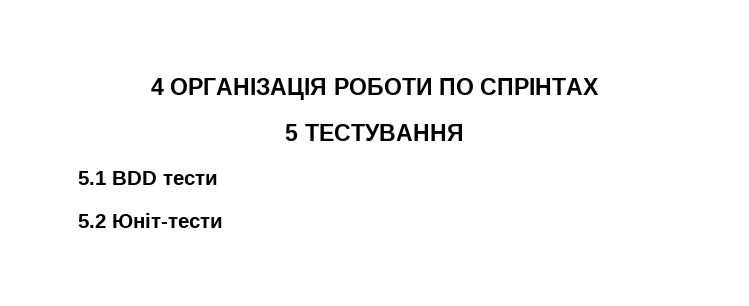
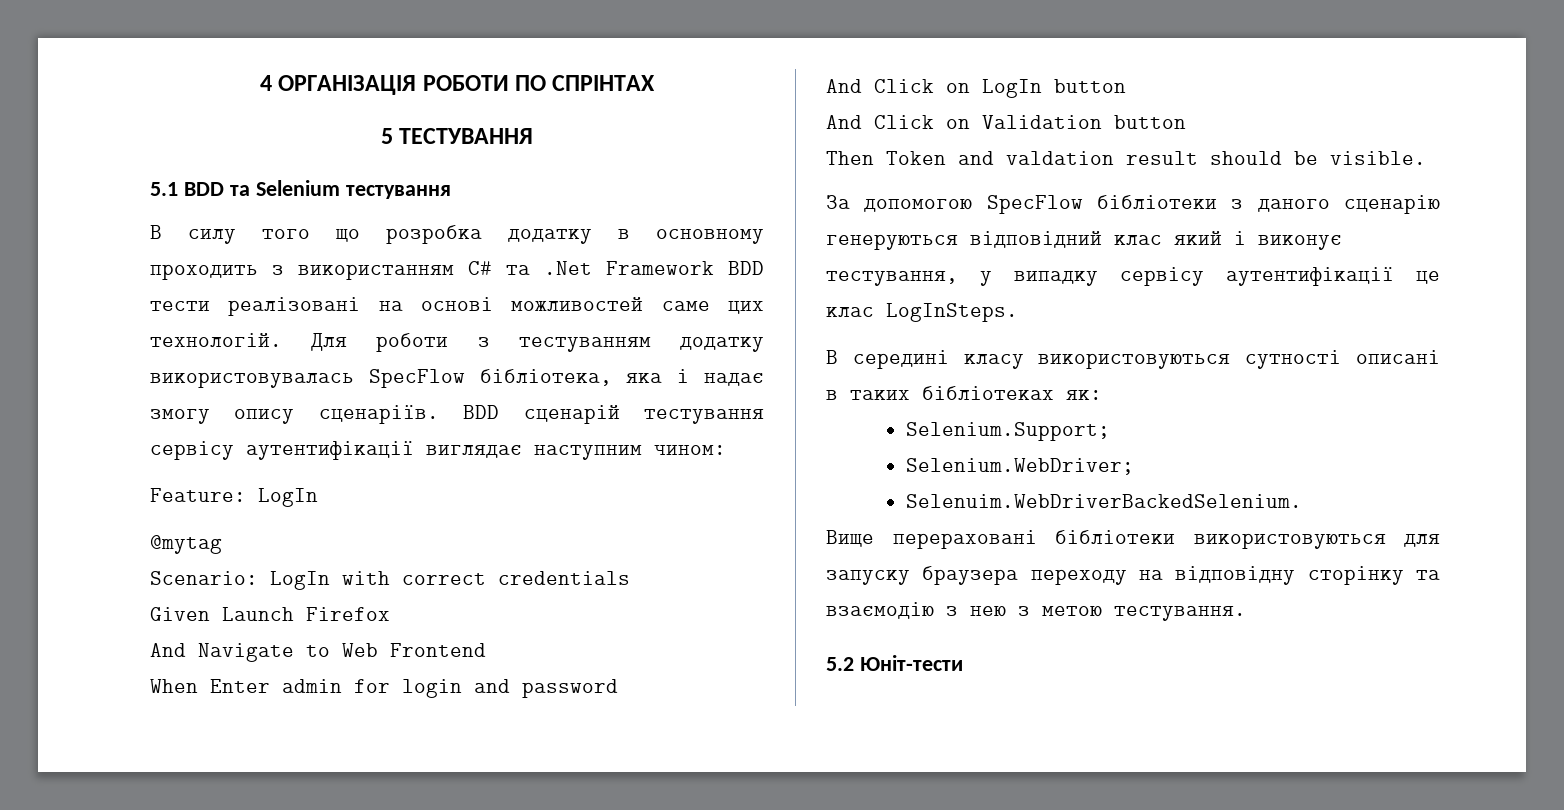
[163,174,218,185] тести -> [229,180,451,199] [150,225,764,244] [150,261,764,280] [150,297,764,316] [150,333,764,352] [150,369,764,388] [150,405,764,424] [150,441,726,460] [150,488,318,507] [150,535,222,554] [150,571,630,590] [150,607,390,621] [150,643,486,662] [150,679,618,698] [826,79,1126,98] [826,115,1186,129] [826,151,1426,165] [826,195,1440,214] [826,231,1342,250] [826,267,1440,286] [826,303,1018,322] [826,350,1440,369] [826,386,1102,400] [906,422,1111,441] [906,458,1135,475] [906,494,1303,509] [826,530,1440,549] [826,566,1440,585] [826,602,1246,621] та Selenium тестування // В силу того що розробка додатку в основному проходить з використанням C# та .Net Framework BDD тести реалізовані на основі можливостей саме цих технологій. Для роботи з тестуванням додатку використовувалась SpeсFlow бібліотека, яка і надає змогу опису сценаріїв. BDD сценарій тестування сервісу аутентифікації виглядає наступним чином: // Feature: LogIn // @mytag // Scenario: LogIn with correct credentials // Given Launch Firefox // And Navigate to Web Frontend // When Enter admin for login and password // And Click on LogIn button // And Click on Validation button // Then Token and valdation result should be visible. // За допомогою SpecFlow бібліотеки з даного сценарію генеруються відповідний клас який і виконує тестування, у випадку сервісу аутентифікації це клас LogInSteps. // В середині класу використовуються сутності описані в таких бібліотеках як: // Selenium.Support; // Selenium.WebDriver; // Selenuim.WebDriverBackedSelenium. // Вище перераховані бібліотеки використовуються для запуску браузера переходу на відповідну сторінку та взаємодію з нею з метою тестування.

